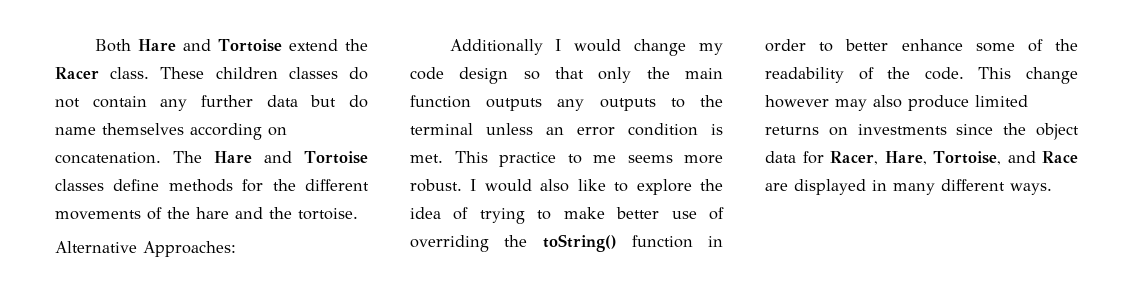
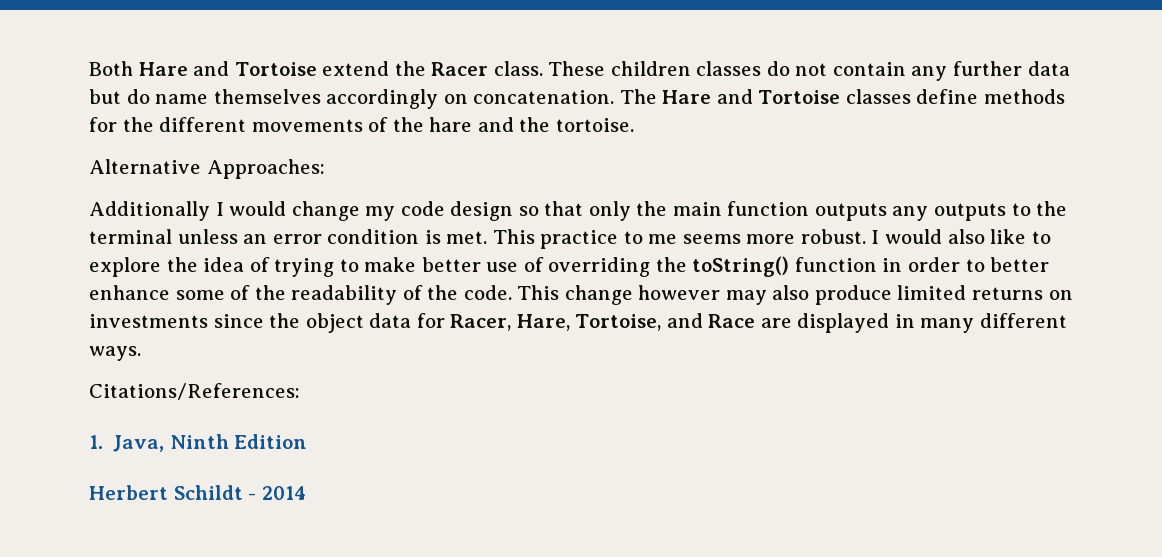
[190,123,262,140] according -> [326,89,439,109] accordingly
(1052, 189) none -> [89,383,300,400] [89,434,308,452] [89,485,306,500] // Citations/References: // 1. Java, Ninth Edition // Herbert Schildt - 2014

